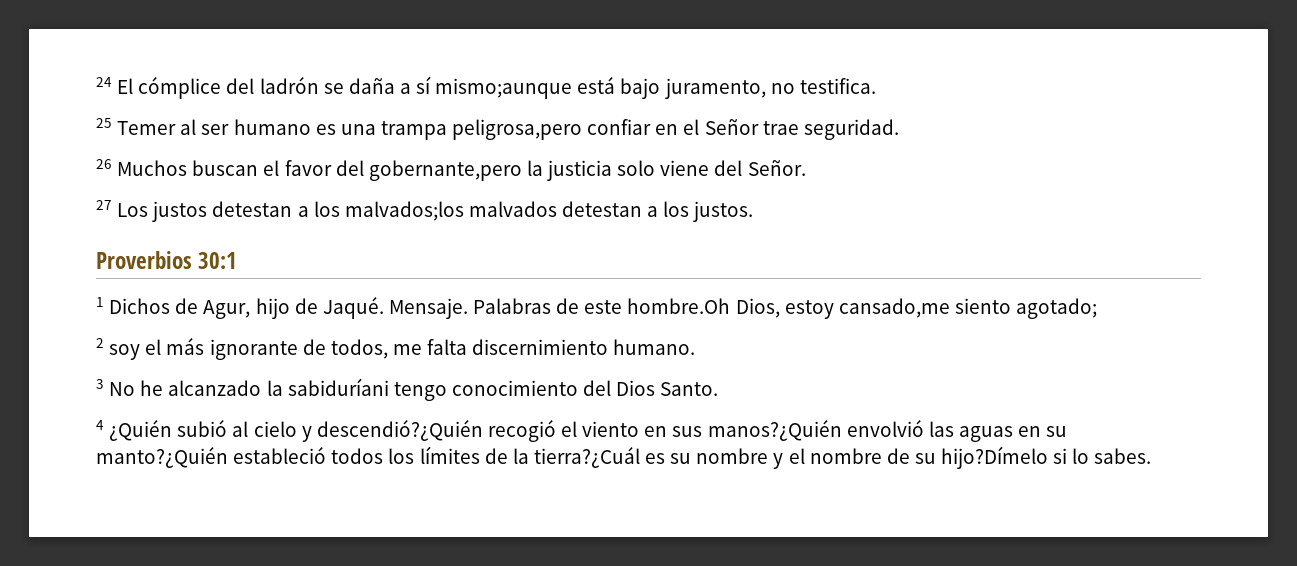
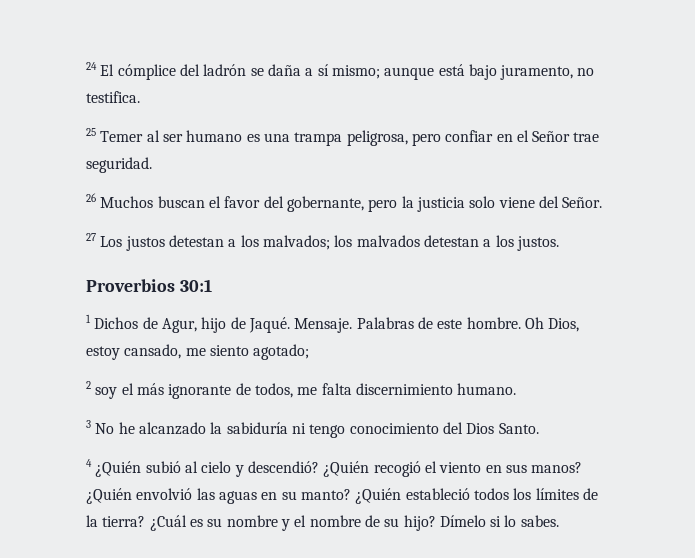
[435,78,573,99] mismo;aunque -> [331,65,435,80] mismo; aunque
[452,119,583,140] peligrosa,pero -> [346,130,441,146] peligrosa, pero
[368,160,522,181] gobernante,pero -> [286,196,398,212] gobernante, pero
[344,201,464,221] malvados;los -> [262,235,353,250] malvados; los
[627,298,950,319] hombre.Oh Dios, estoy cansado,me -> [466,317,580,332] [86,344,206,360] hombre. Oh Dios, estoy cansado, me
[287,378,389,396] sabiduríani -> [226,422,306,434] sabiduría ni
[316,420,483,441] descendió?¿Quién -> [247,461,370,477] descendió? ¿Quién
[707,420,842,441] manos?¿Quién -> [531,462,583,473] [86,488,132,504] manos? ¿Quién
[96,447,228,468] manto?¿Quién -> [300,488,402,504] manto? ¿Quién
[533,447,640,468] tierra?¿Cuál -> [102,515,187,531] tierra? ¿Cuál
[941,446,1049,469] hijo?Dímelo -> [403,515,486,531] hijo? Dímelo

